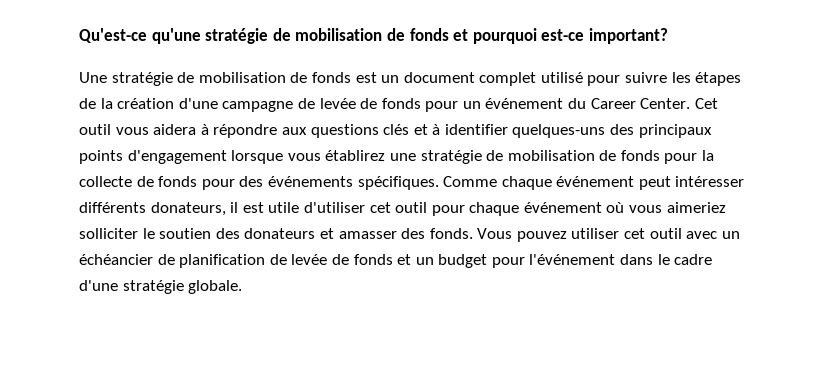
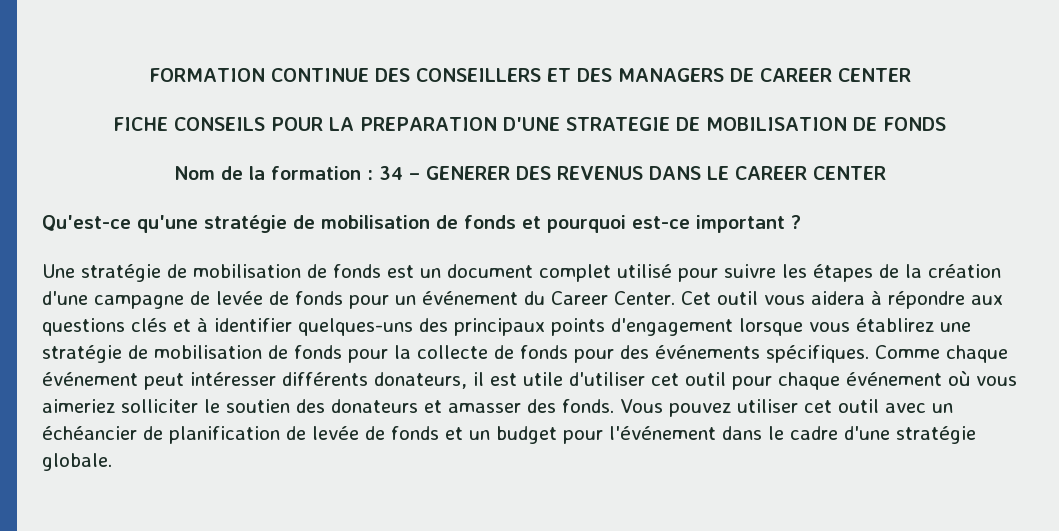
(79, 35) none -> [148,68,911,82] [112,117,947,131] [173,166,886,180] FORMATION CONTINUE DES CONSEILLERS ET DES MANAGERS DE CAREER CENTER // FICHE CONSEILS POUR LA PREPARATION D'UNE STRATEGIE DE MOBILISATION DE FONDS // Nom de la formation : 34 – GENERER DES REVENUS DANS LE CAREER CENTER //
[588,28,668,44] important? -> [696,215,801,233] important ?

